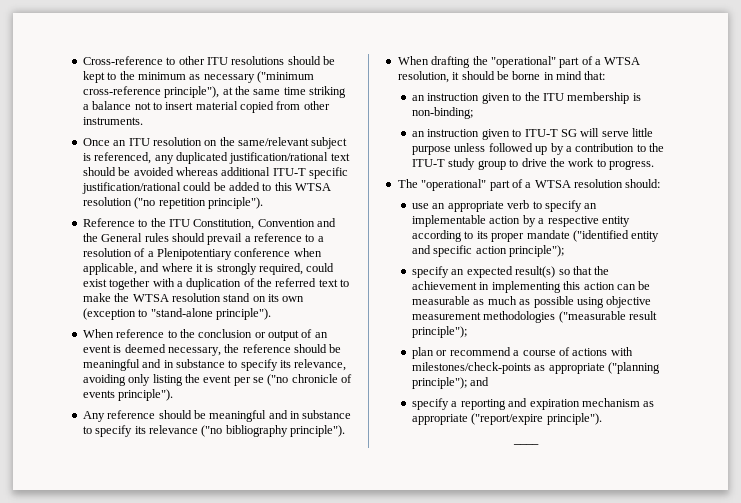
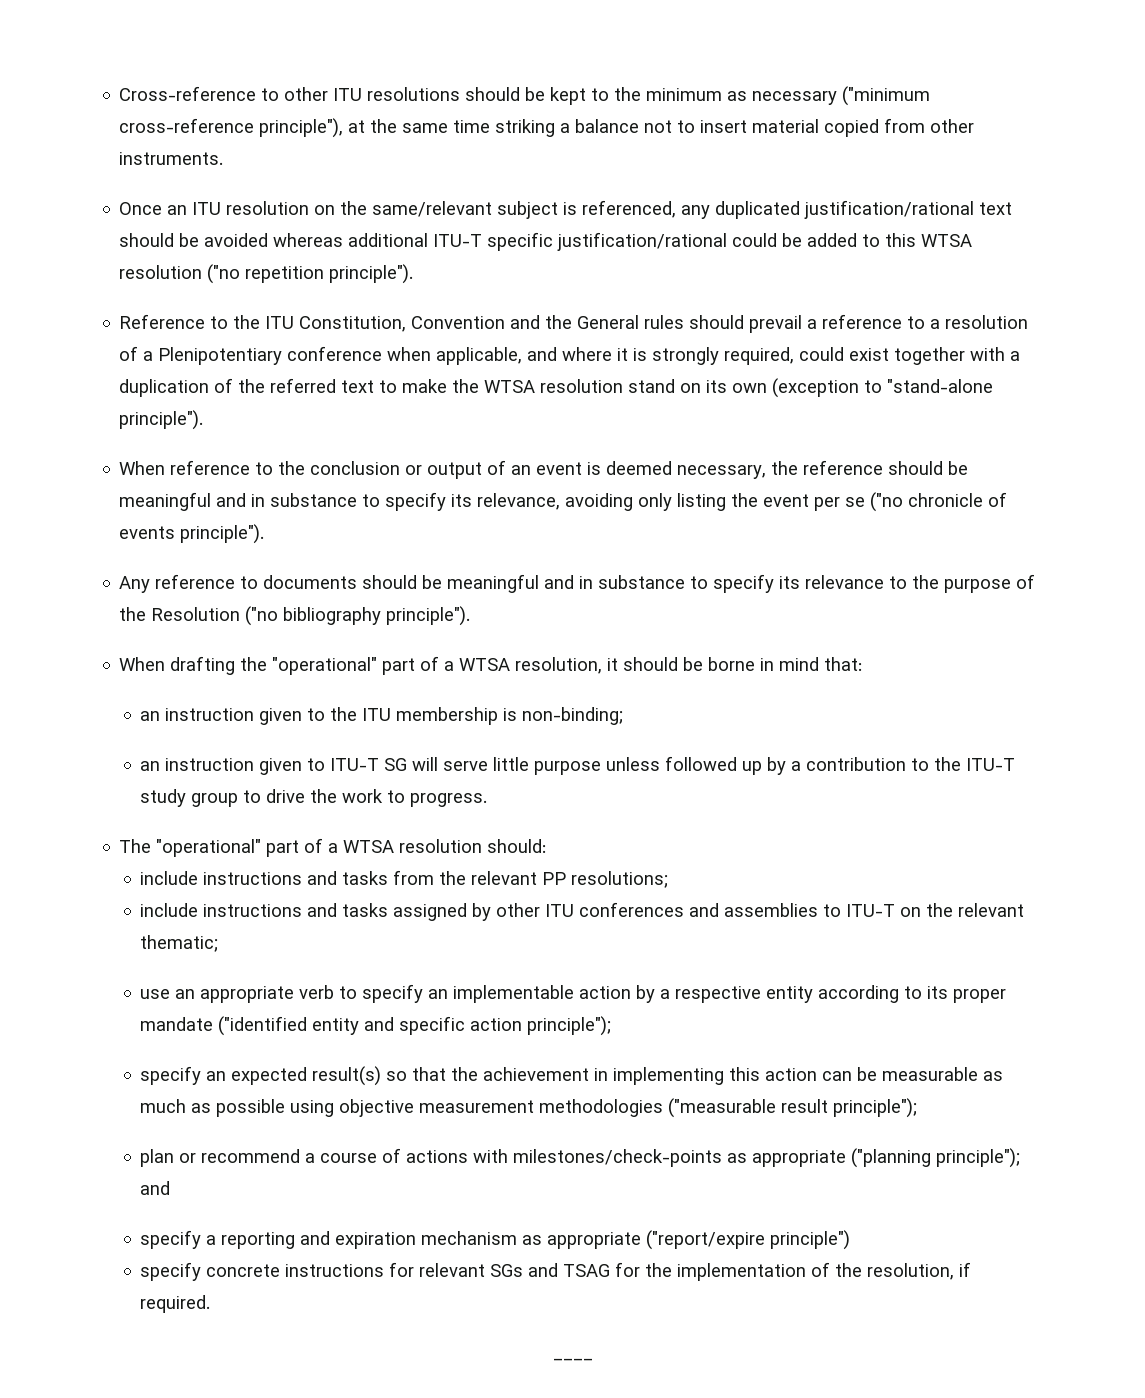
(156, 414) none -> [240,575,358,589] to documents
(198, 429) none -> [889,574,1036,593] [119,607,241,621] to the purpose of the Resolution
(661, 183) none -> [140,870,669,888] [140,902,1025,921] [140,935,219,952] // include instructions and tasks from the relevant PP resolutions; // include instructions and tasks assigned by other ITU conferences and assemblies to ITU-T on the relevant thematic;
[546,413,602,425] principle"). -> [770,1230,851,1250] [140,1262,972,1281] [140,1295,211,1313] principle") // specify concrete instructions for relevant SGs and TSAG for the implementation of the resolution, if required.

